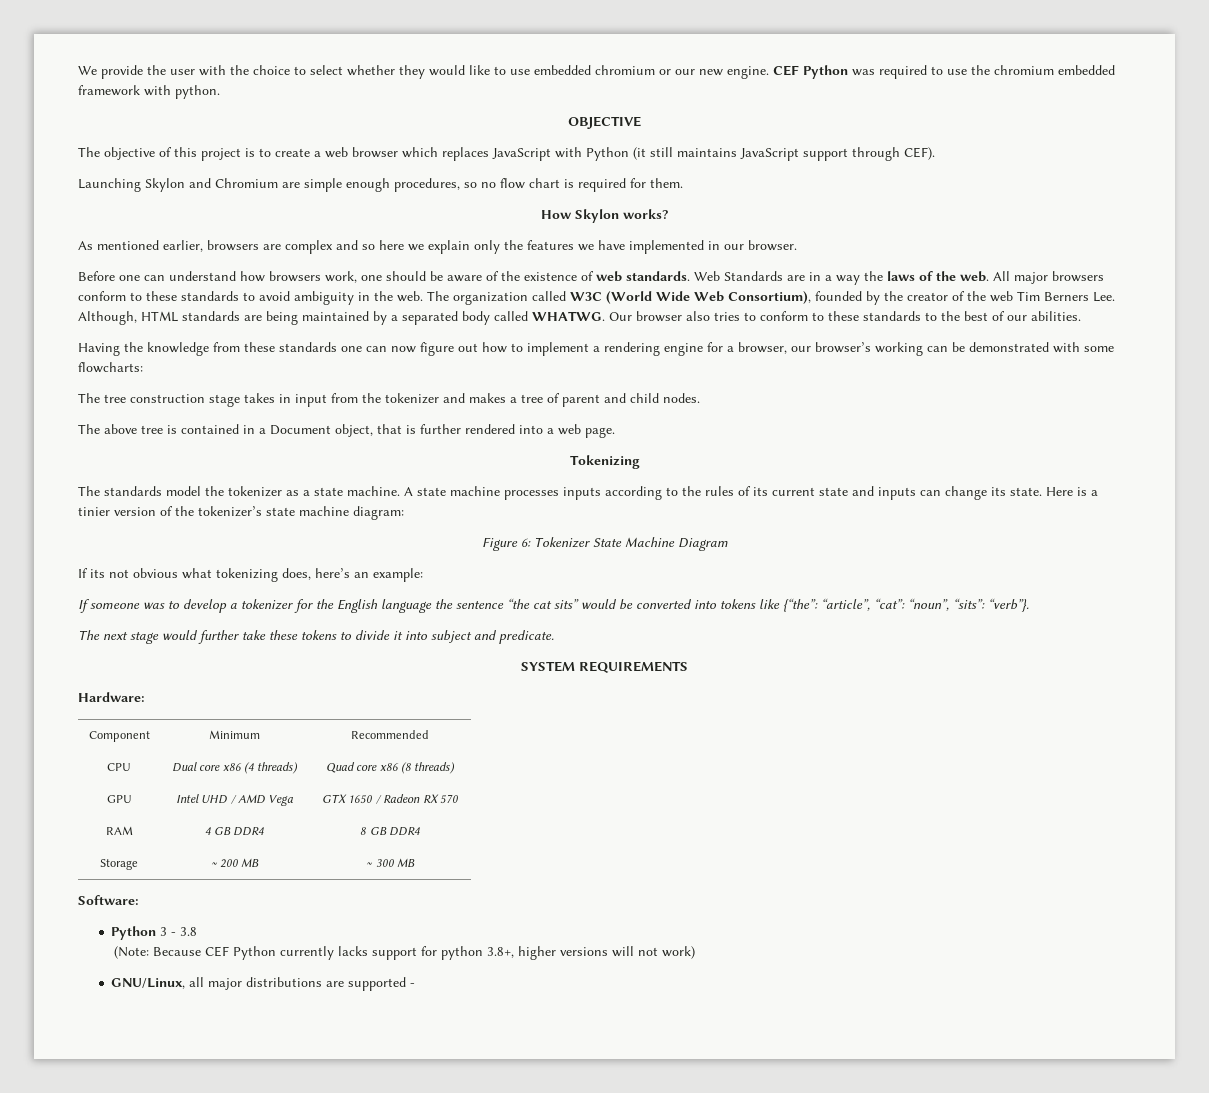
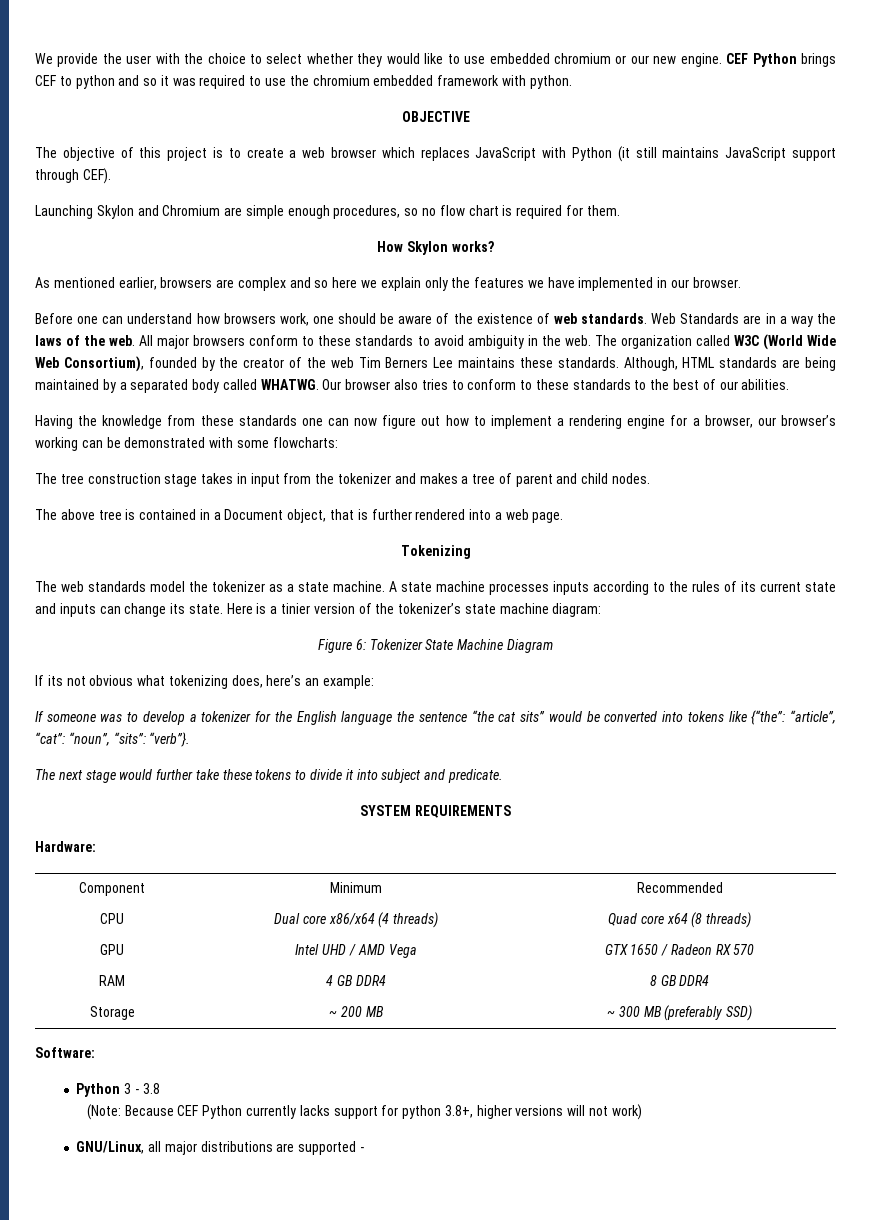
(848, 72) none -> [800,53,836,67] [35,75,169,89] brings CEF to python and so it
[1093,292,1115,302] Lee. -> [433,357,619,368] Lee maintains these standards.
(100, 491) none -> [61,581,84,592] web
[222,763,242,771] x86 -> [328,913,375,925] x86/x64
[379,763,399,771] x86 -> [666,913,688,924] x64
(415, 862) none -> [664,1005,753,1021] (preferably SSD)

